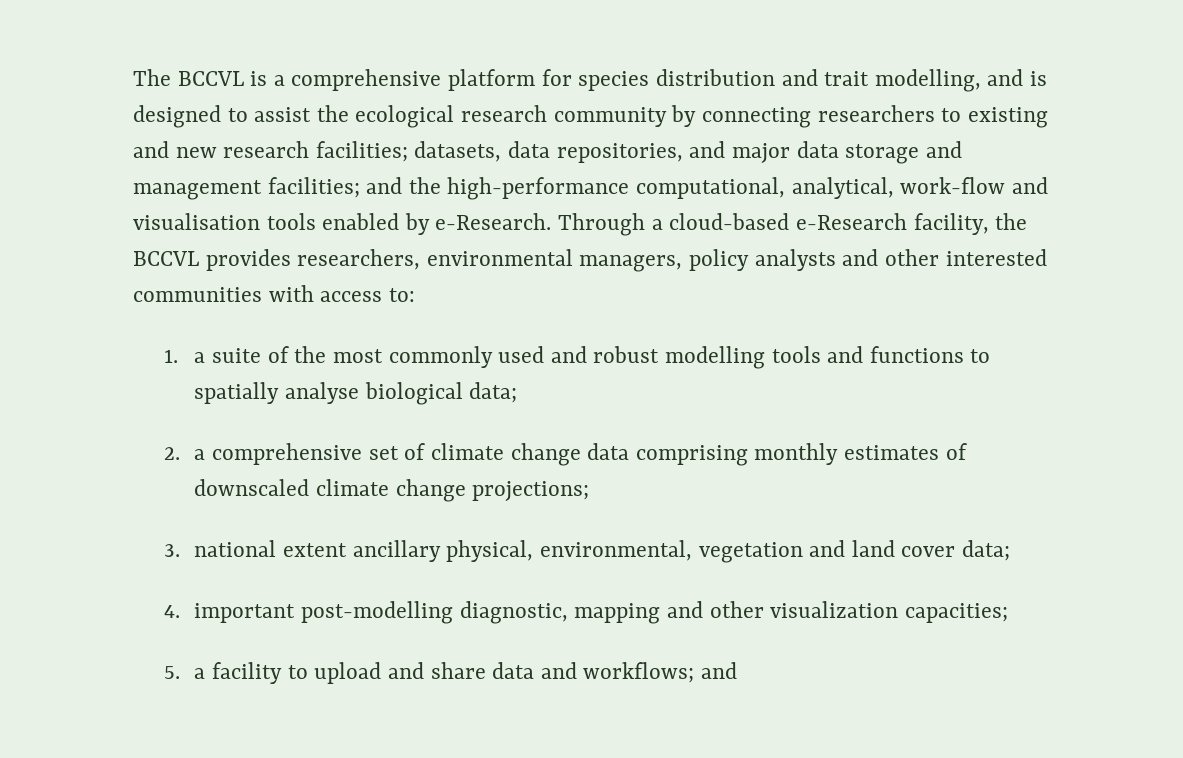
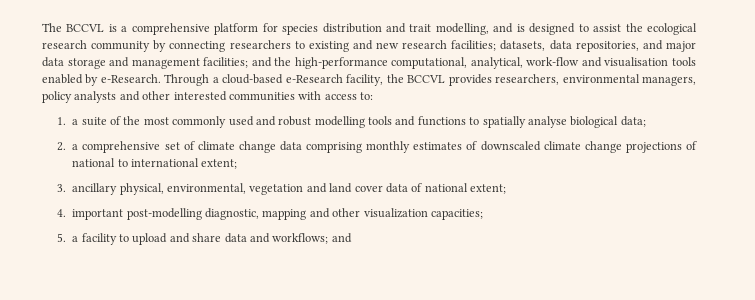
[472,481,590,501] projections; -> [625,141,698,153] [72,158,238,169] projections of national to international extent;
[194,540,348,557] national extent -> (67, 188) none
[961,540,1010,561] data; -> [385,183,507,194] data of national extent;

